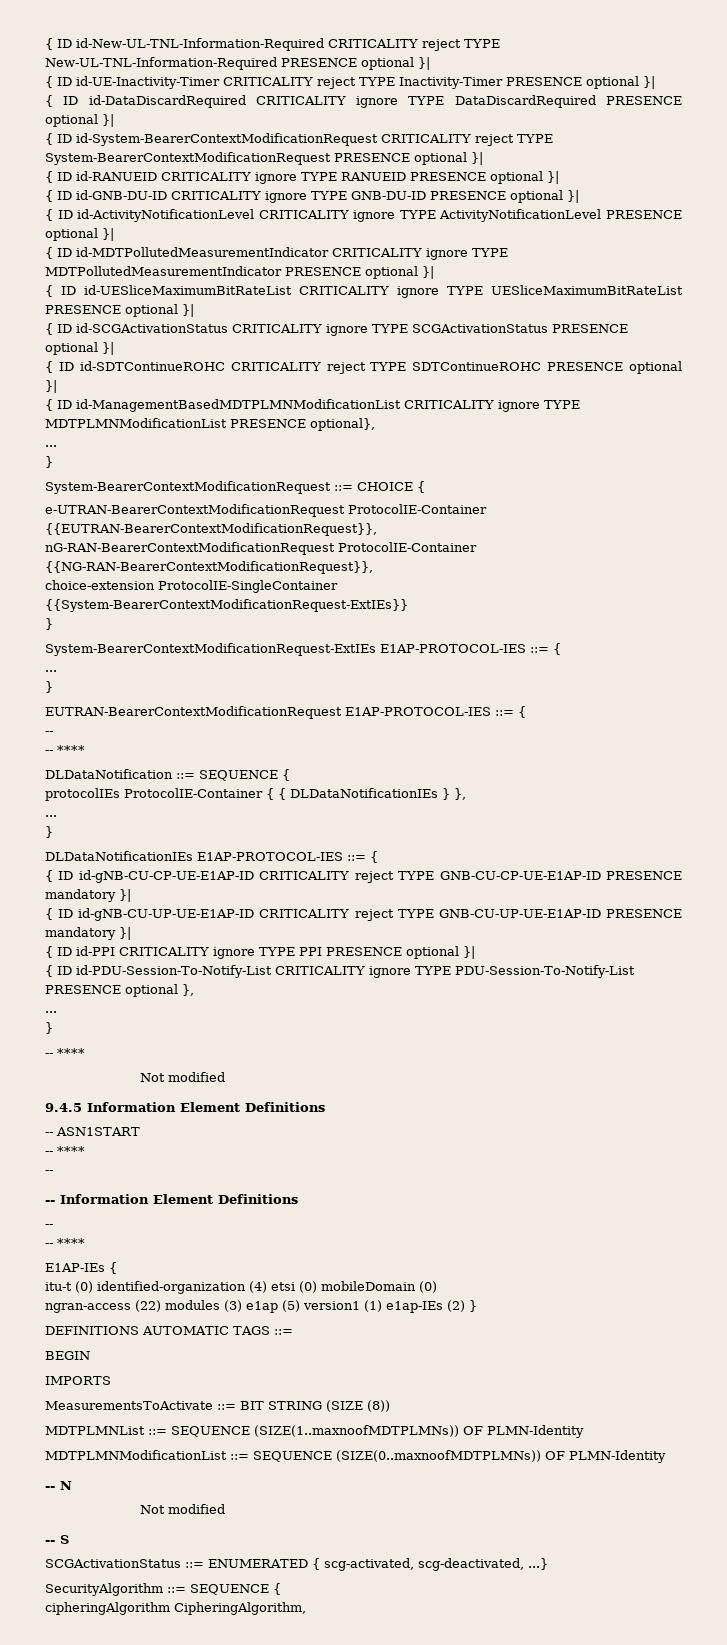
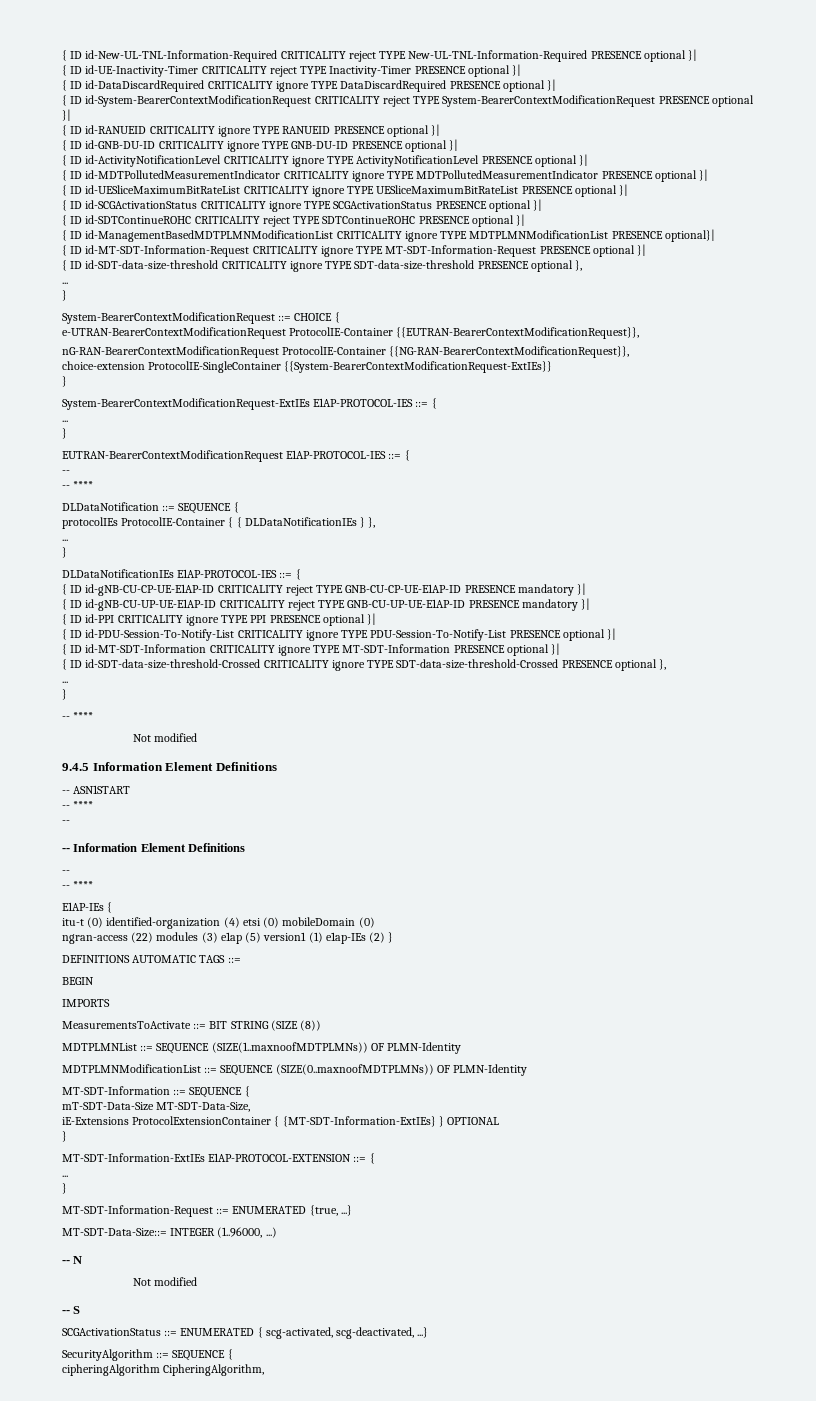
[310,418,375,431] optional}, -> [664,229,715,242] [62,244,647,257] [62,260,583,272] optional}| // { ID id-MT-SDT-Information-Request CRITICALITY ignore TYPE MT-SDT-Information-Request PRESENCE optional }| // { ID id-SDT-data-size-threshold CRITICALITY ignore TYPE SDT-data-size-threshold PRESENCE optional },
(178, 990) none -> [607,628,617,640] [62,643,561,656] [62,659,657,671] }| // { ID id-MT-SDT-Information CRITICALITY ignore TYPE MT-SDT-Information PRESENCE optional }| // { ID id-SDT-data-size-threshold-Crossed CRITICALITY ignore TYPE SDT-data-size-threshold-Crossed PRESENCE optional
(666, 1456) none -> [62,1086,250,1098] [62,1102,251,1112] [62,1116,500,1127] [62,1131,67,1142] [62,1153,375,1164] [62,1175,68,1177] [62,1183,67,1194] [62,1205,352,1217] [62,1227,277,1238] // MT-SDT-Information ::= SEQUENCE { // mT-SDT-Data-Size MT-SDT-Data-Size, // iE-Extensions ProtocolExtensionContainer { {MT-SDT-Information-ExtIEs} } OPTIONAL // } // MT-SDT-Information-ExtIEs E1AP-PROTOCOL-EXTENSION ::= { // ... // } // MT-SDT-Information-Request ::= ENUMERATED {true, ...} // MT-SDT-Data-Size::= INTEGER (1..96000, ...)

